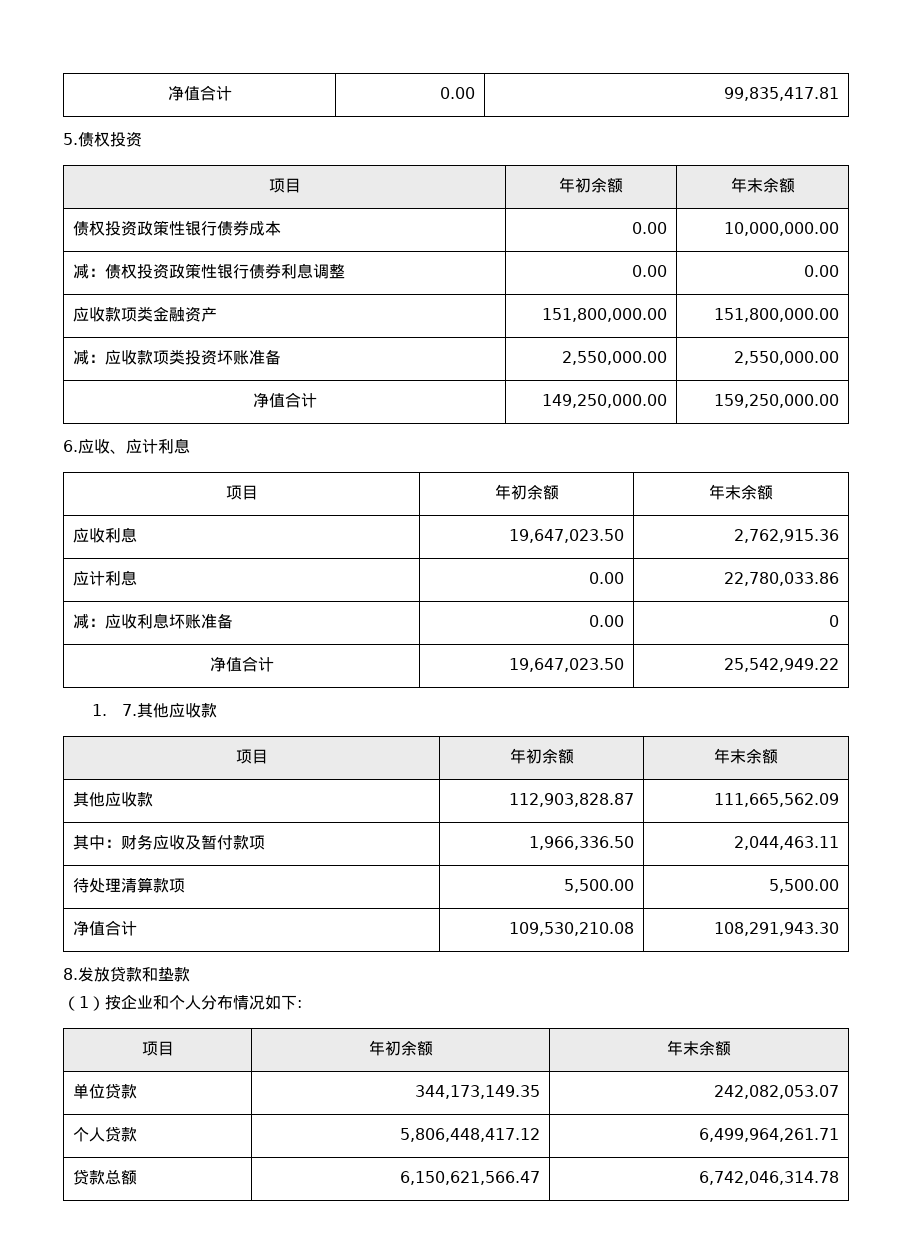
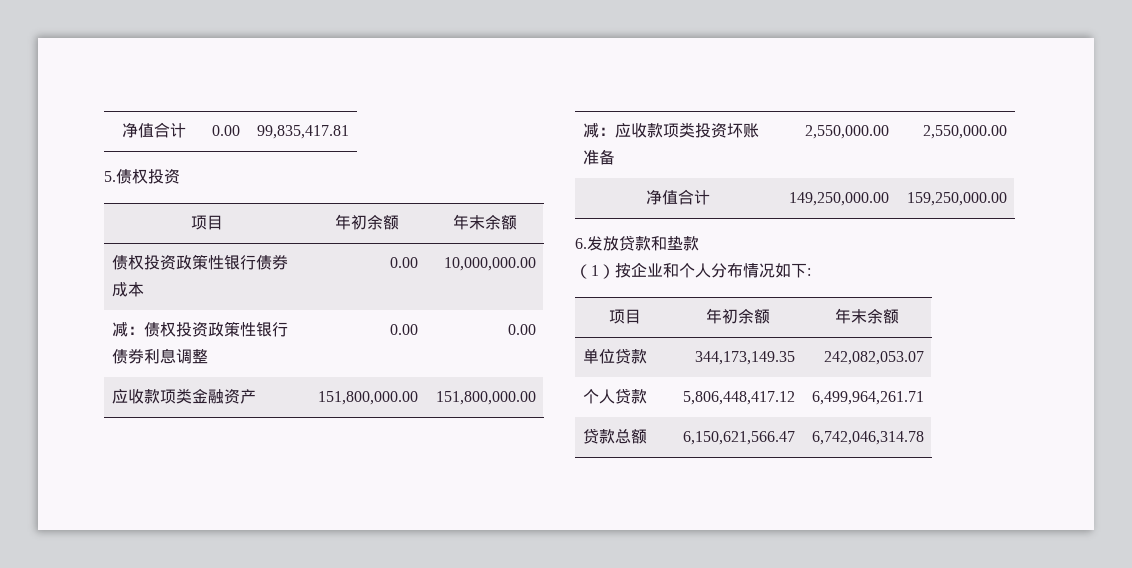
[78,438,190,454] [225,485,258,500] [494,484,559,500] [709,484,773,500] [72,527,137,543] [509,529,625,543] [734,529,840,543] [72,570,137,586] [589,572,625,584] [724,572,840,586] [72,613,233,629] [589,615,625,627] [829,615,840,627] [209,656,274,672] [509,658,625,672] [724,658,840,672] [92,703,217,718] [235,749,268,764] [509,748,574,764] [714,748,778,764] [72,792,153,807] [509,793,635,807] [714,793,840,807] [72,834,265,850] [529,836,635,850] [734,836,840,850] [72,877,185,893] [564,879,635,893] [769,879,840,893] [72,920,137,936] [509,922,635,936] [714,922,840,936] [63,968,78,980] 应收、应计利息 // 项目 | 年初余额 | 年末余额 // 应收利息 | 19,647,023.50 | 2,762,915.36 // 应计利息 | 0.00 | 22,780,033.86 // 减：应收利息坏账准备 | 0.00 | 0 // 净值合计 | 19,647,023.50 | 25,542,949.22 // 1. 7.其他应收款 // 项目 | 年初余额 | 年末余额 // 其他应收款 | 112,903,828.87 | 111,665,562.09 // 其中：财务应收及暂付款项 | 1,966,336.50 | 2,044,463.11 // 待处理清算款项 | 5,500.00 | 5,500.00 // 净值合计 | 109,530,210.08 | 108,291,943.30 // 8. -> (587, 243) none

